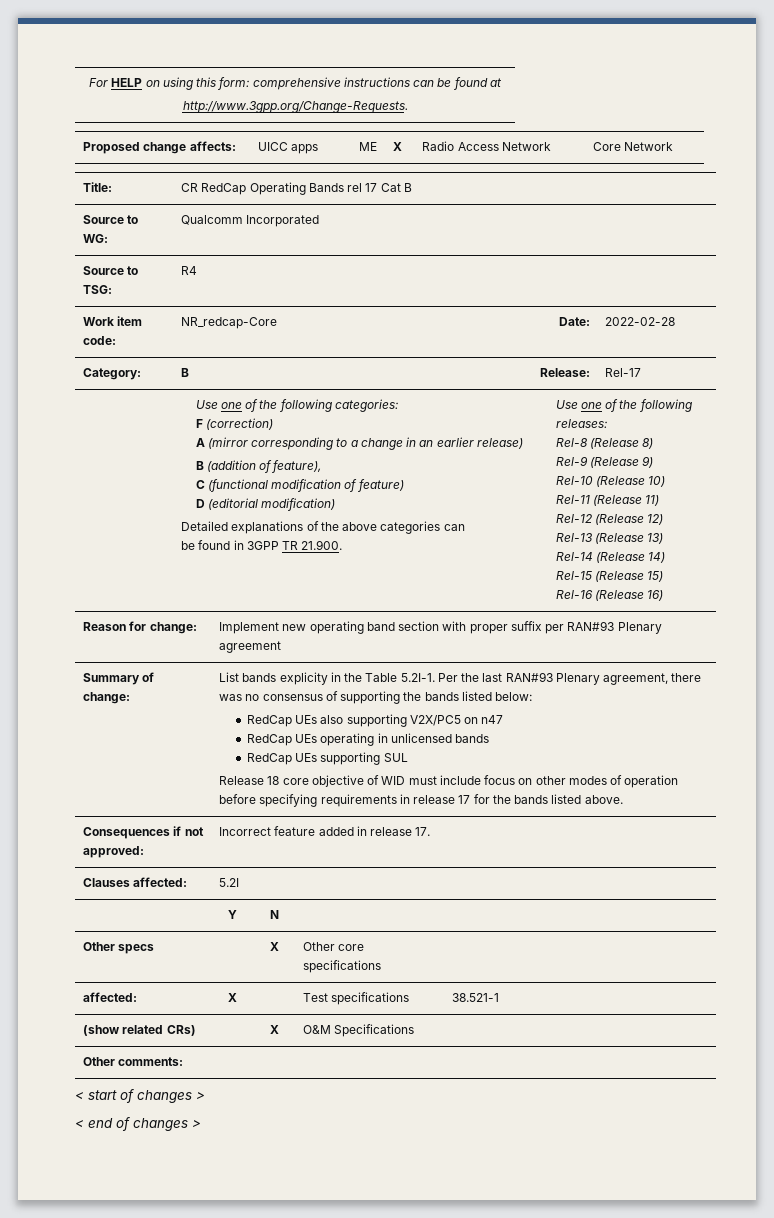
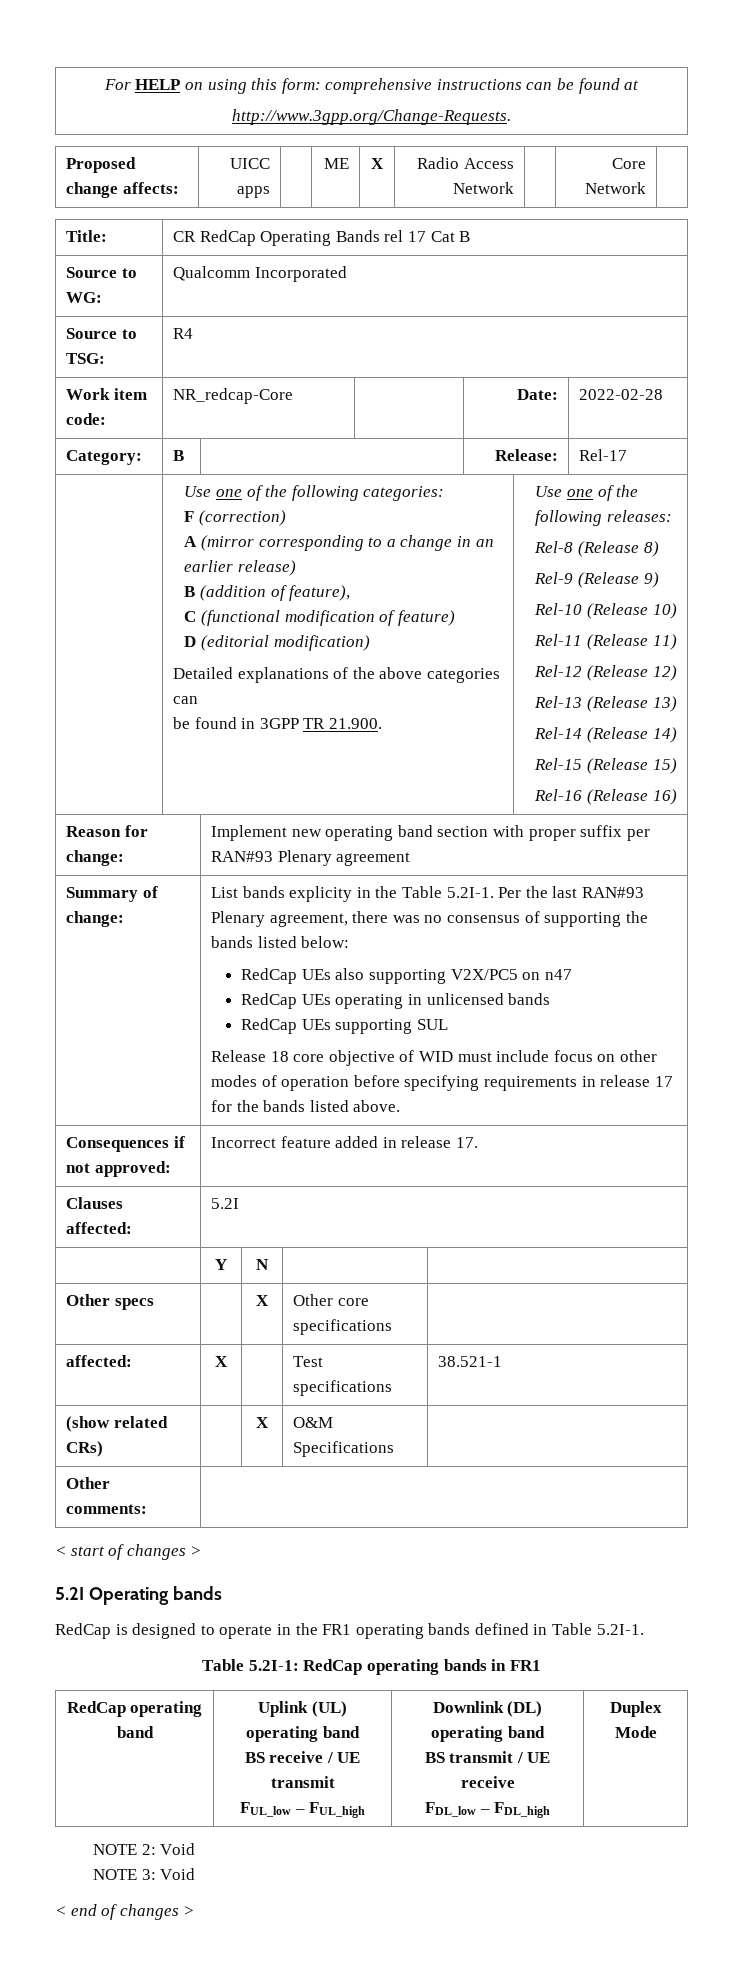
(205, 1096) none -> [55,1586,222,1605] [55,1623,644,1639] [202,1659,541,1675] [66,1701,203,1717] [116,1726,154,1738] [258,1701,347,1717] [246,1726,360,1742] [244,1751,361,1763] [270,1776,335,1788] [239,1802,366,1818] [432,1701,543,1717] [431,1726,545,1742] [424,1751,551,1763] [460,1776,515,1788] [424,1802,551,1818] [609,1701,662,1717] [614,1726,657,1738] [93,1843,196,1855] [93,1868,196,1880] // 5.2I Operating bands // RedCap is designed to operate in the FR1 operating bands defined in Table 5.2I-1. // Table 5.2I-1: RedCap operating bands in FR1 // RedCap operating band | Uplink (UL) operating band // BS receive / UE transmit // FUL_low – FUL_high | Downlink (DL) operating band // BS transmit / UE receive // FDL_low – FDL_high | Duplex Mode // NOTE 2: Void // NOTE 3: Void

